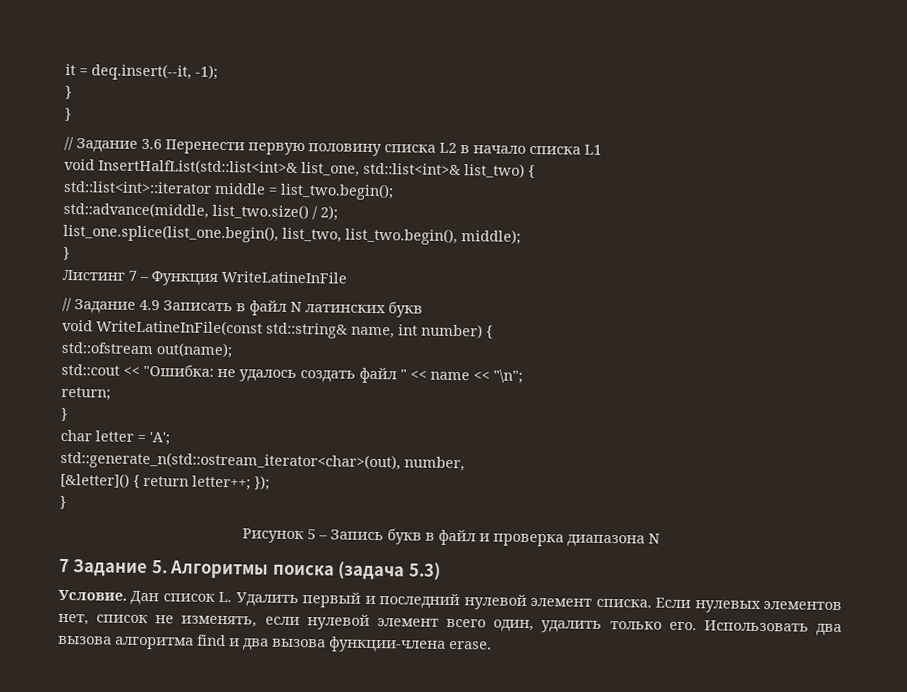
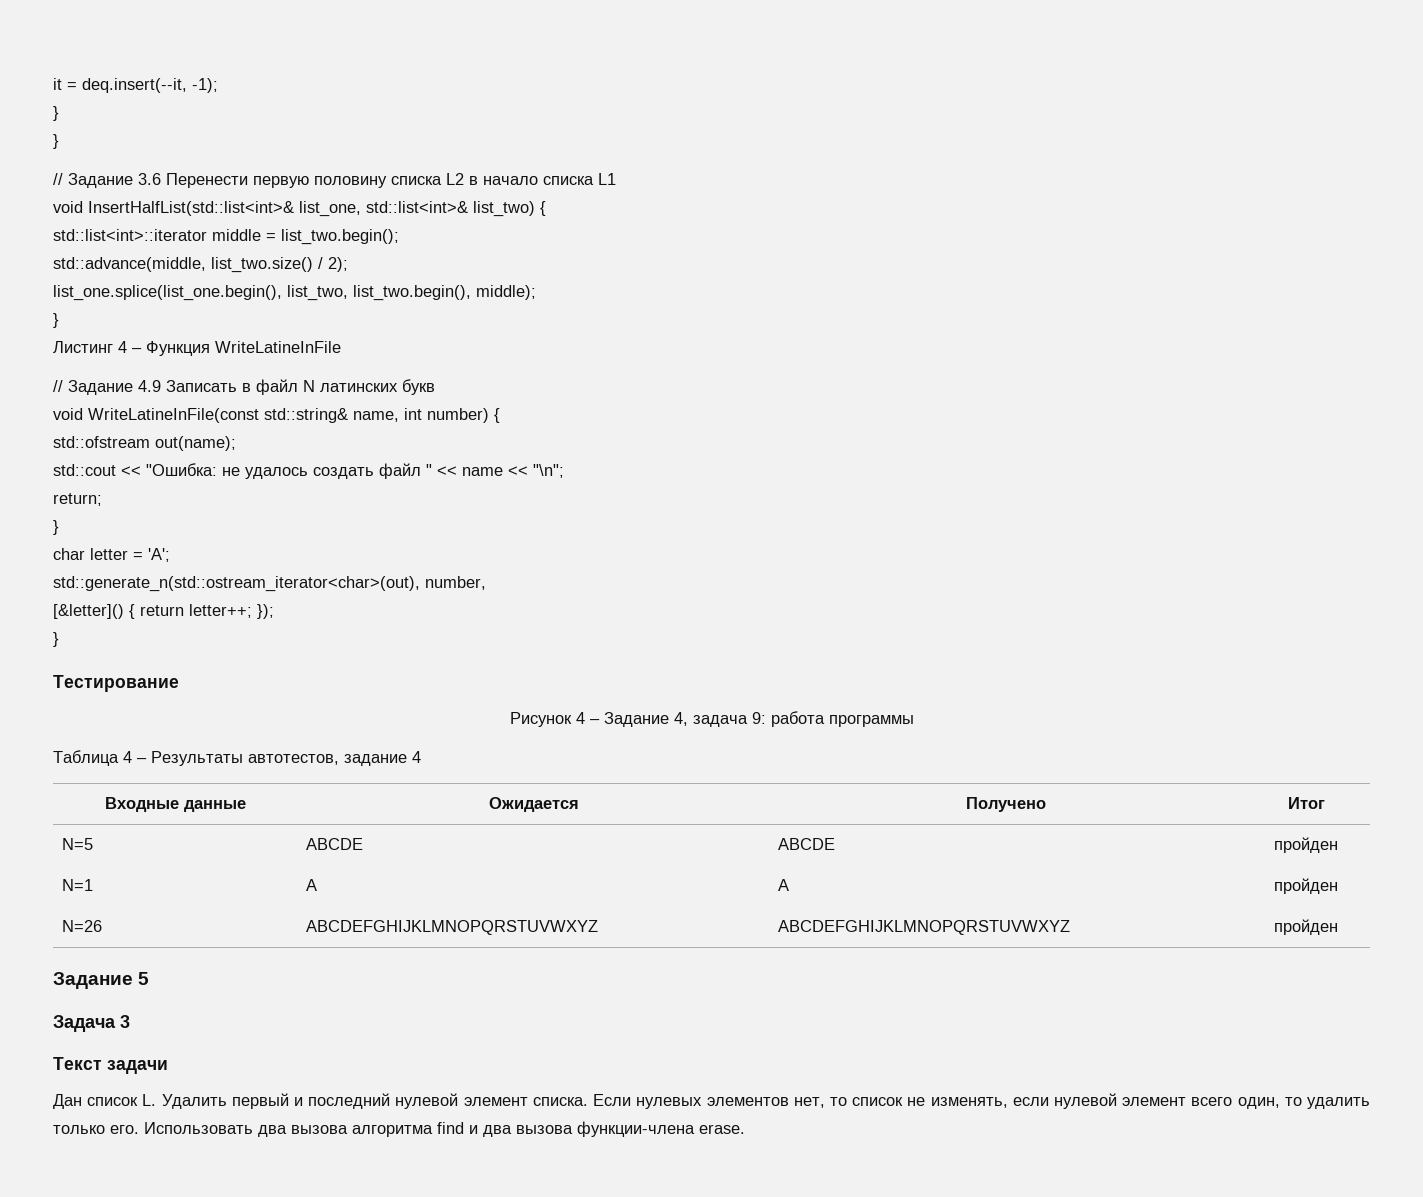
[128,270,137,281] 7 -> [118,341,127,353] 4
(67, 502) none -> [53,675,179,692] // Тестирование
[307,528,660,548] [59,558,441,581] [58,589,127,601] 5 – Запись букв в файл и проверка диапазона N // 7 Задание 5. Алгоритмы поиска (задача 5.3) // Условие. -> [575,711,914,727] [53,750,421,766] [105,797,246,812] [488,797,579,812] [966,797,1046,812] [1287,797,1325,809] [62,838,94,850] [306,838,364,850] [778,838,836,850] [1274,837,1338,853] [62,879,94,891] [306,879,318,891] [778,879,790,891] [1274,878,1338,894] [62,920,103,932] [306,920,599,935] [778,920,1071,935] [1274,919,1338,935] [53,972,150,989] [53,1015,130,1032] [53,1057,168,1074] 4 – Задание 4, задача 9: работа программы // Таблица 4 – Результаты автотестов, задание 4 // Входные данные | Ожидается | Получено | Итог // N=5 | ABCDE | ABCDE | пройден // N=1 | A | A | пройден // N=26 | ABCDEFGHIJKLMNOPQRSTUVWXYZ | ABCDEFGHIJKLMNOPQRSTUVWXYZ | пройден // Задание 5 // Задача 3 // Текст задачи //
(89, 619) none -> [829,1097,847,1106] то
(535, 626) none -> [1284,1097,1302,1106] то

